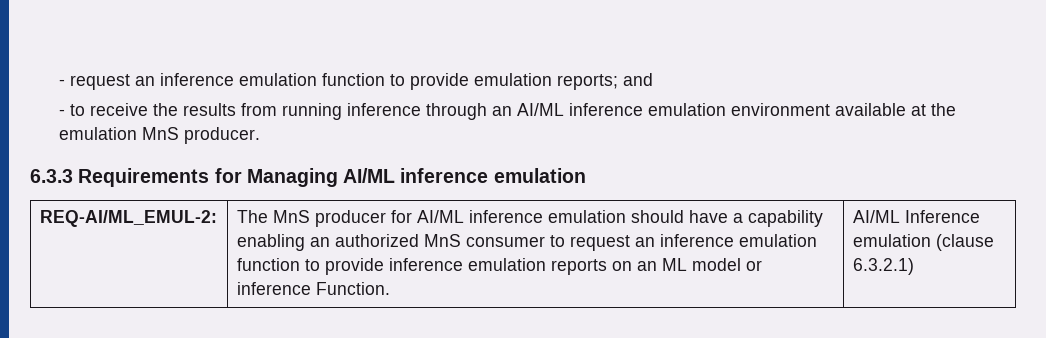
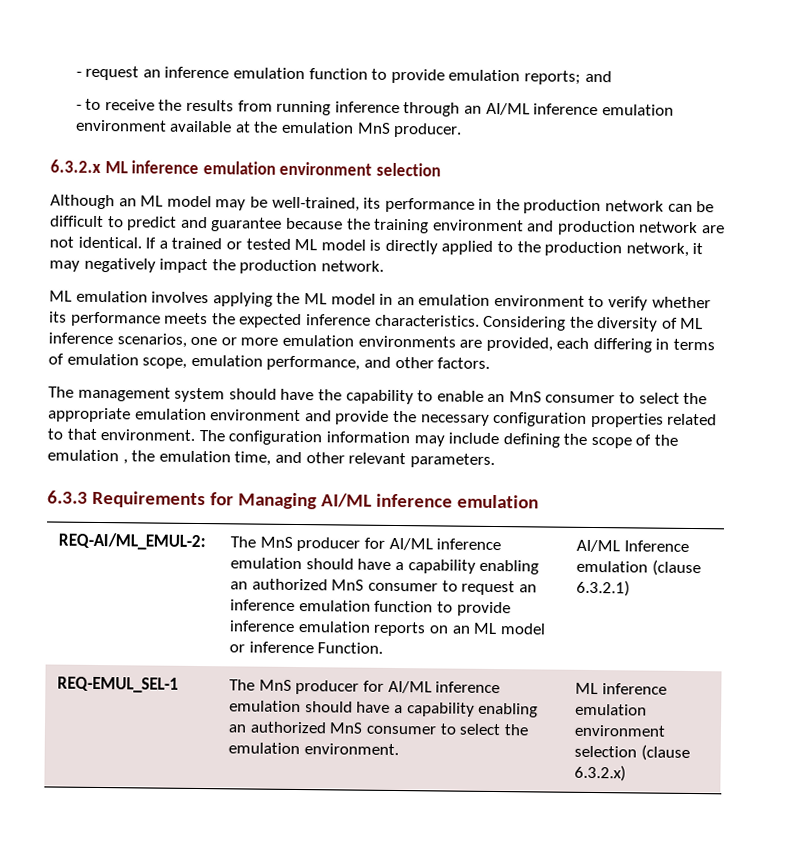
(261, 135) none -> [50,159,441,177] [50,194,715,215] [50,215,726,236] [49,236,704,257] [49,257,384,275] [49,290,711,311] [49,311,704,332] [48,332,716,353] [48,353,491,371] [48,386,708,405] [48,407,718,428] [47,428,679,449] [47,449,495,469] // 6.3.2.x ML inference emulation environment selection // Although an ML model may be well-trained, its performance in the production network can be difficult to predict and guarantee because the training environment and production network are not identical. If a trained or tested ML model is directly applied to the production network, it may negatively impact the production network. // ML emulation involves applying the ML model in an emulation environment to verify whether its performance meets the expected inference characteristics. Considering the diversity of ML inference scenarios, one or more emulation environments are provided, each differing in terms of emulation scope, emulation performance, and other factors. // The management system should have the capability to enable an MnS consumer to select the appropriate emulation environment and provide the necessary configuration properties related to that environment. The configuration information may include defining the scope of the emulation , the emulation time, and other relevant parameters.
(914, 266) none -> [57,676,180,693] [229,679,501,695] [229,700,539,718] [228,721,529,736] [228,742,399,756] [575,682,667,695] [575,703,648,716] [574,724,667,737] [574,744,690,761] [574,764,627,782] // REQ-EMUL_SEL-1 | The MnS producer for AI/ML inference emulation should have a capability enabling an authorized MnS consumer to select the emulation environment. | ML inference emulation environment selection (clause 6.3.2.x)

